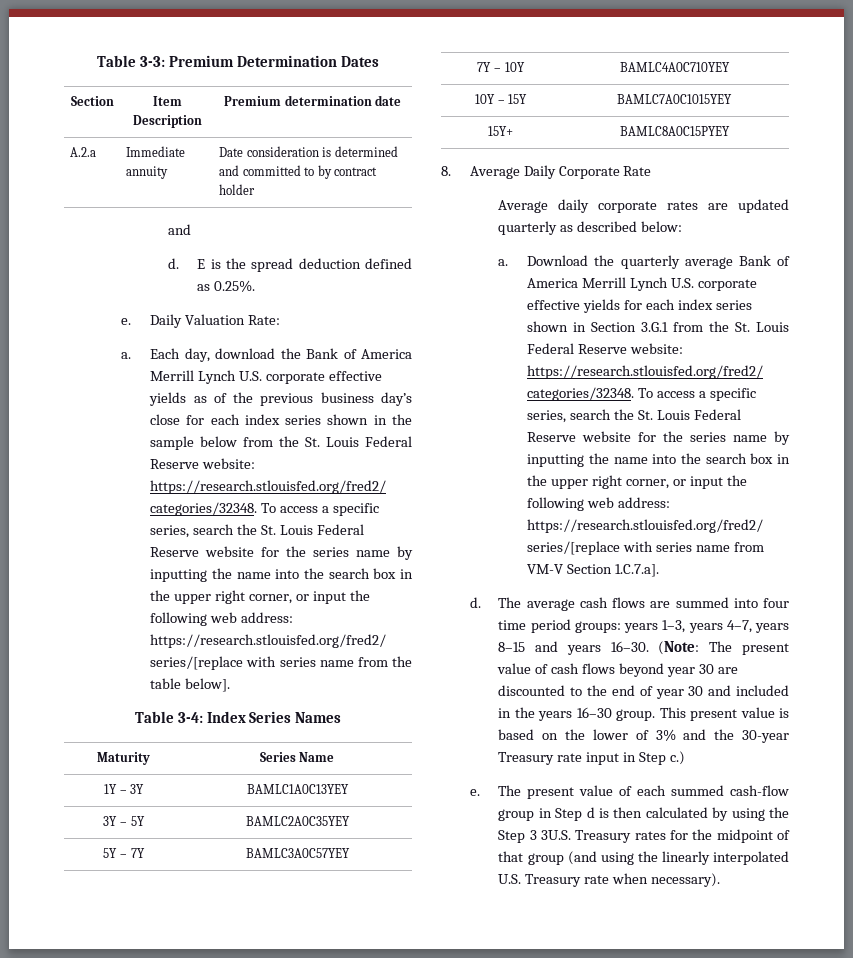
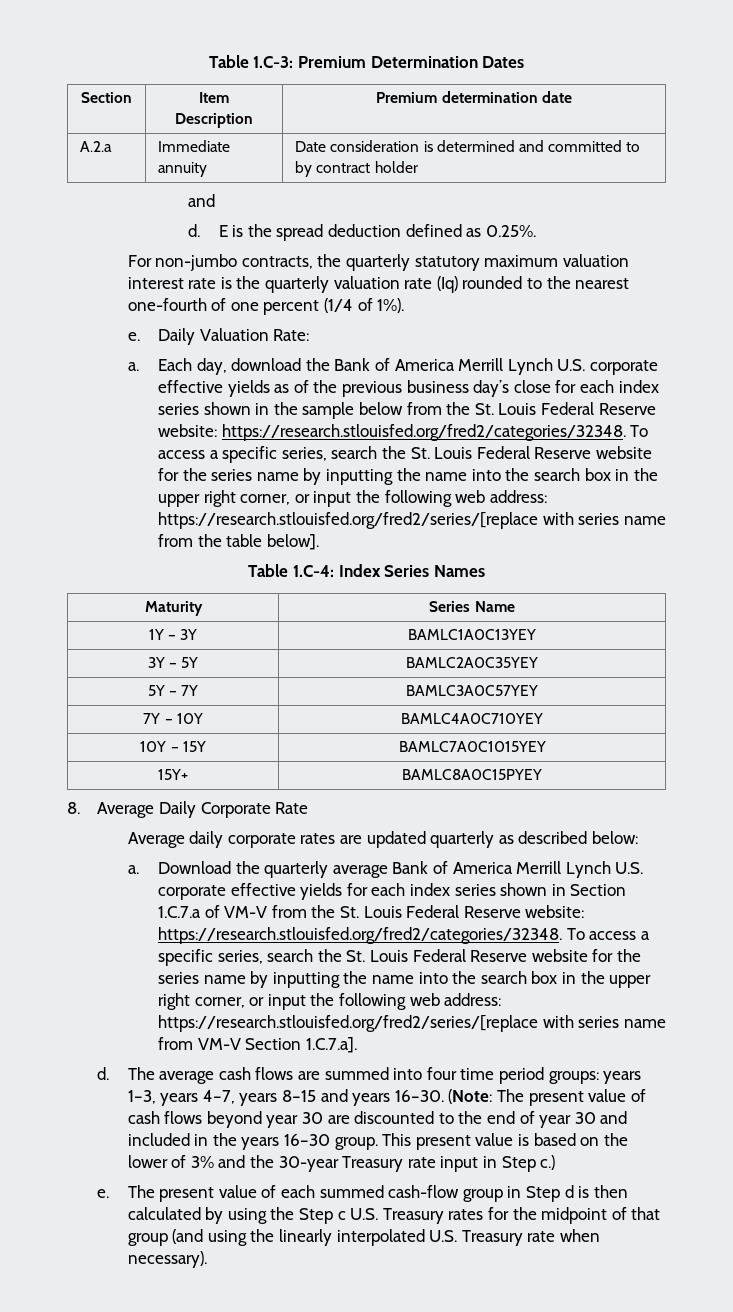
[97,55,166,67] Table 3-3: -> [208,55,294,68] Table 1.C-3:
(256, 286) none -> [127,254,629,271] [127,276,630,293] [127,298,405,315] // For non-jumbo contracts, the quarterly statutory maximum valuation interest rate is the quarterly valuation rate (Iq) rounded to the nearest one-fourth of one percent (1/4 of 1%).
[177,712,203,723] 3-4: -> [292,565,334,577] 1.C-4:
[641,322,669,332] 3.G.1 -> [158,905,268,918] 1.C.7.a of VM-V
[529,830,572,840] 3 3U.S. -> [337,1208,379,1220] c U.S.

